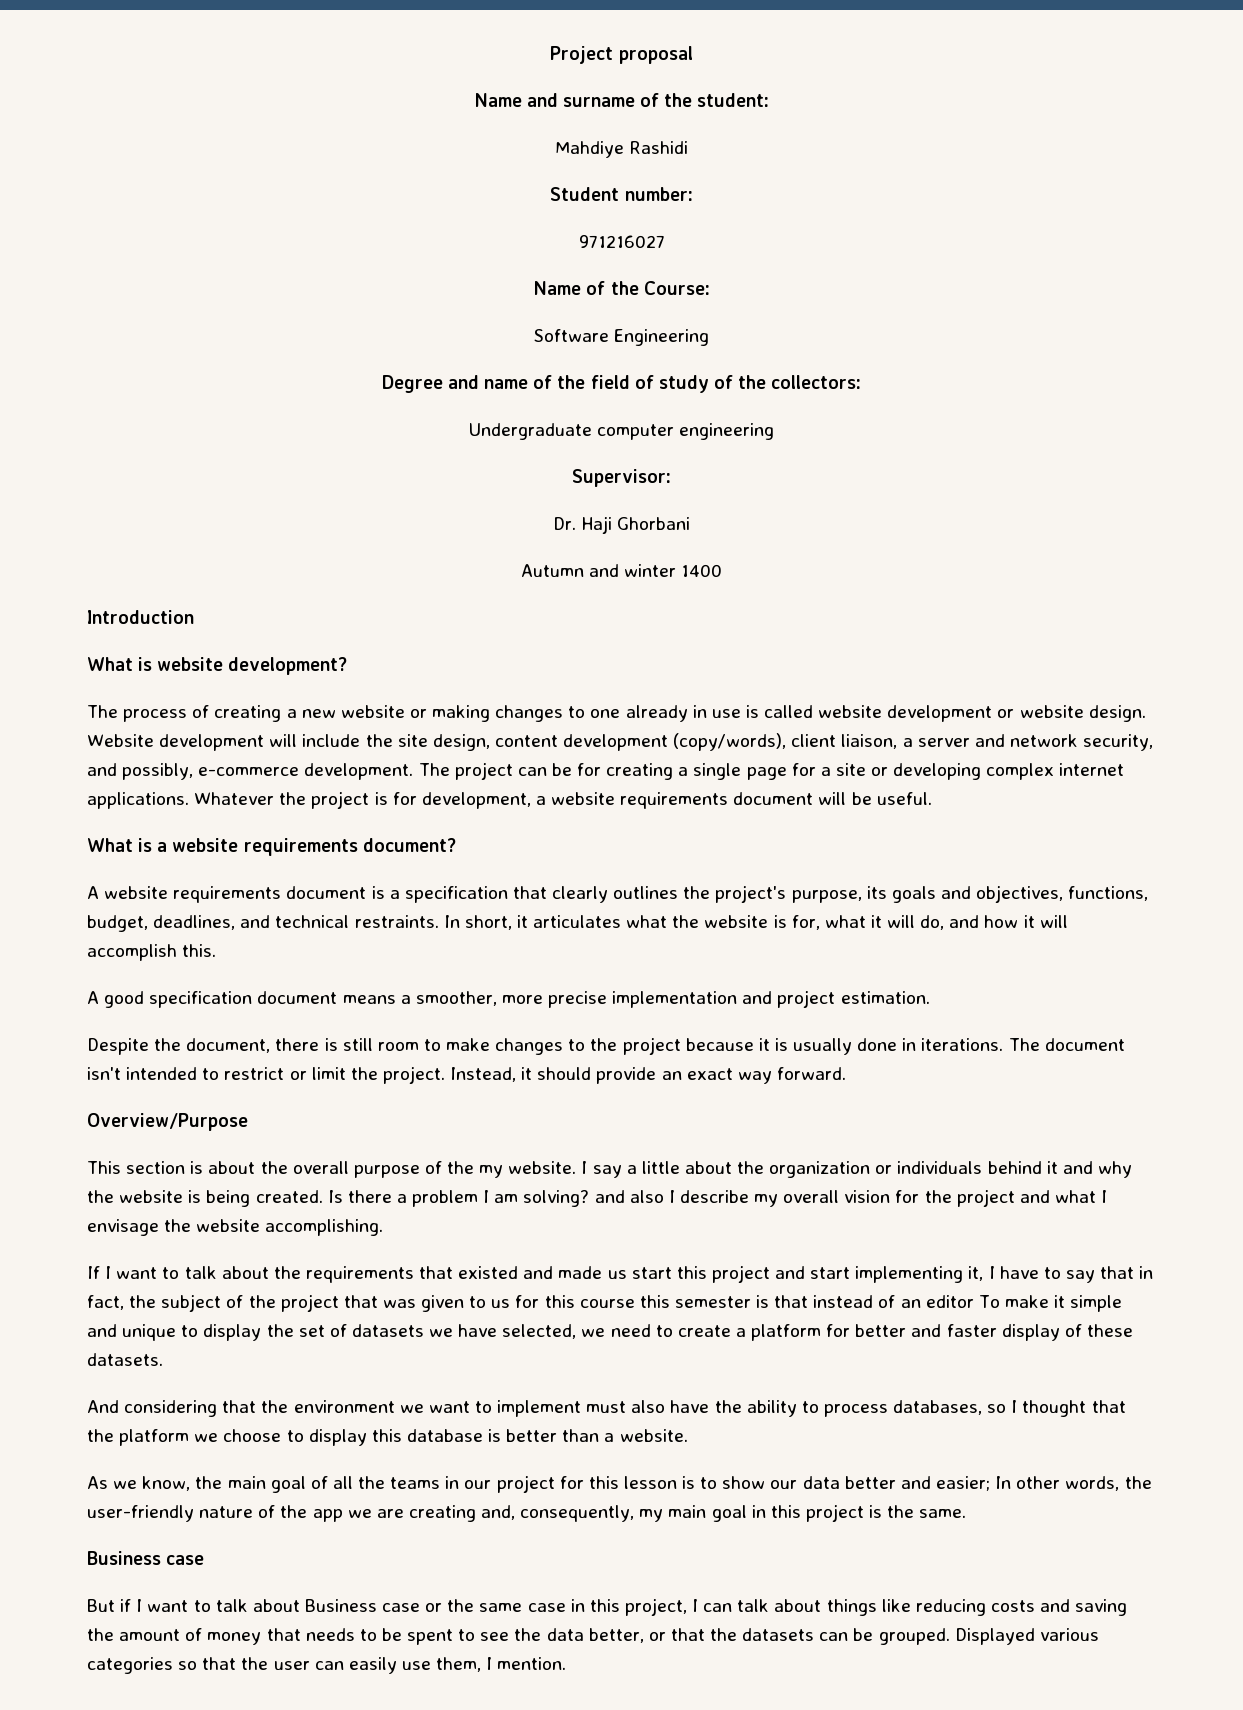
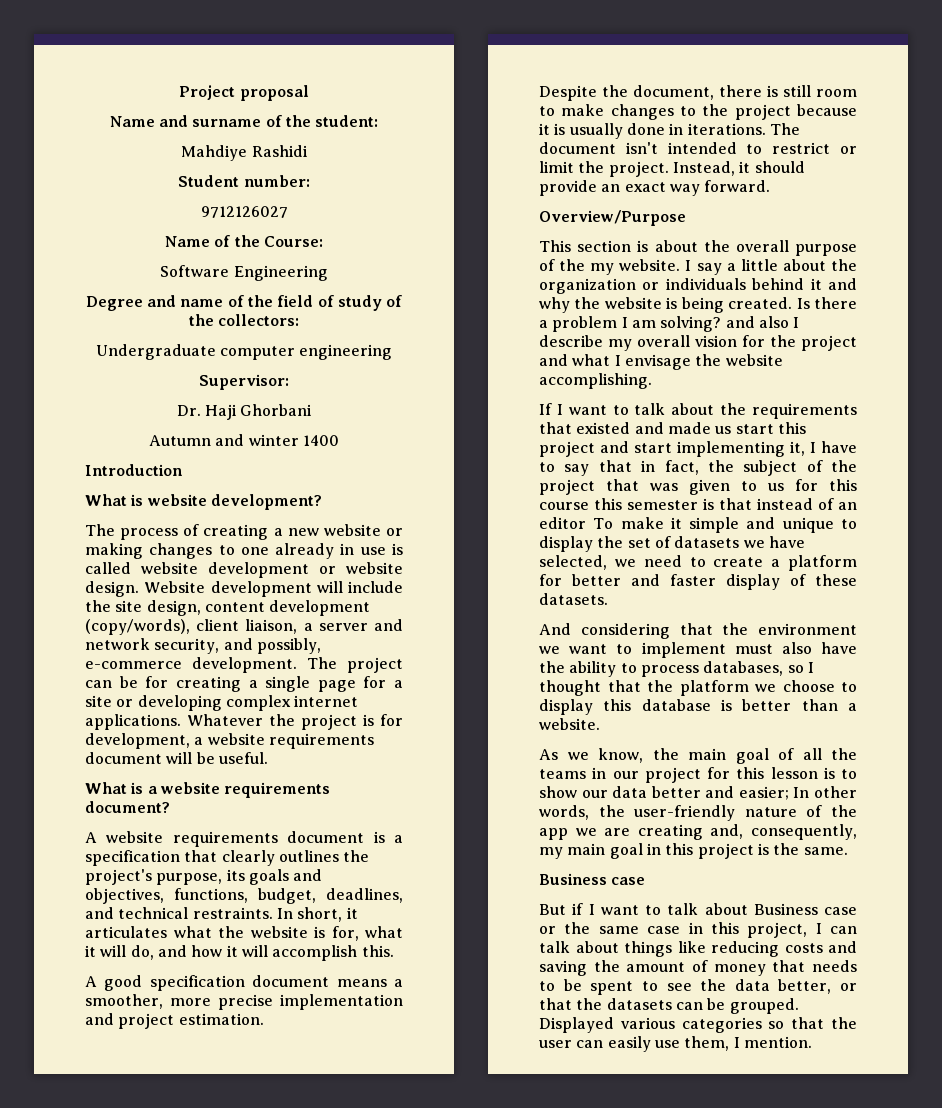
[578,235,665,248] 971216027 -> [200,206,288,218] 9712126027

